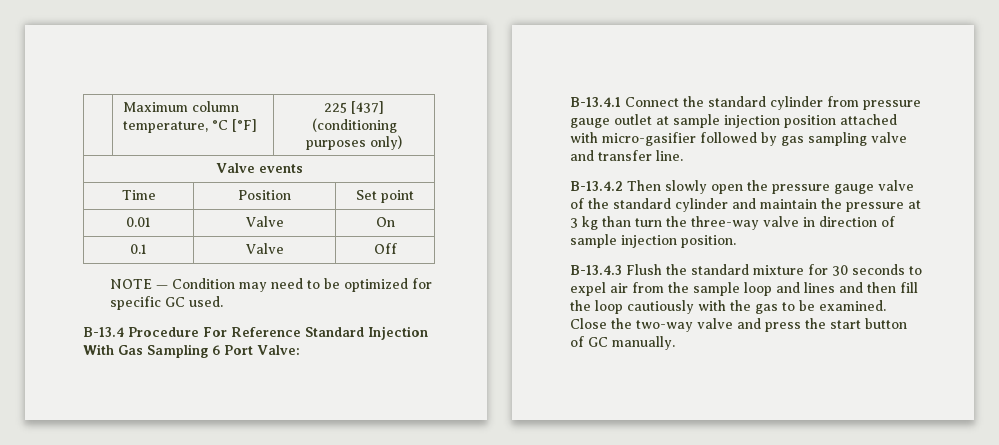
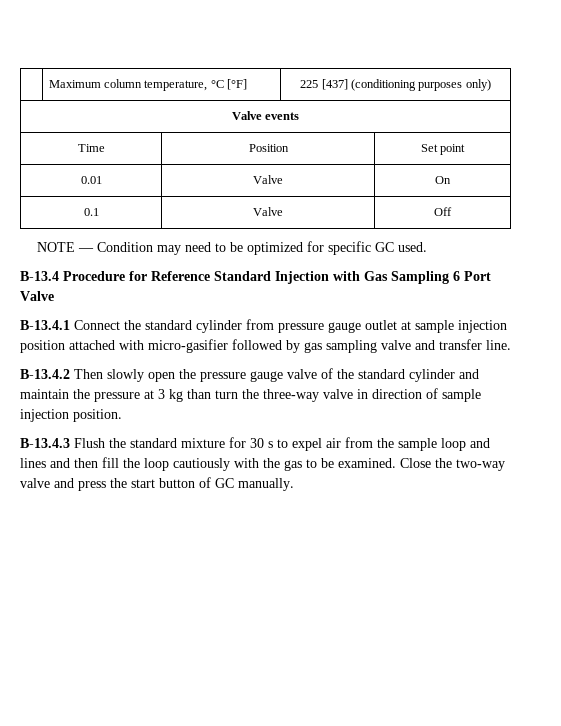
[203,327,227,337] For -> [129,271,147,281] for
[83,344,114,355] With -> [333,271,360,281] with
[257,345,300,355] Valve: -> [20,291,54,301] Valve
[852,264,905,275] seconds -> [268,441,273,448] s

